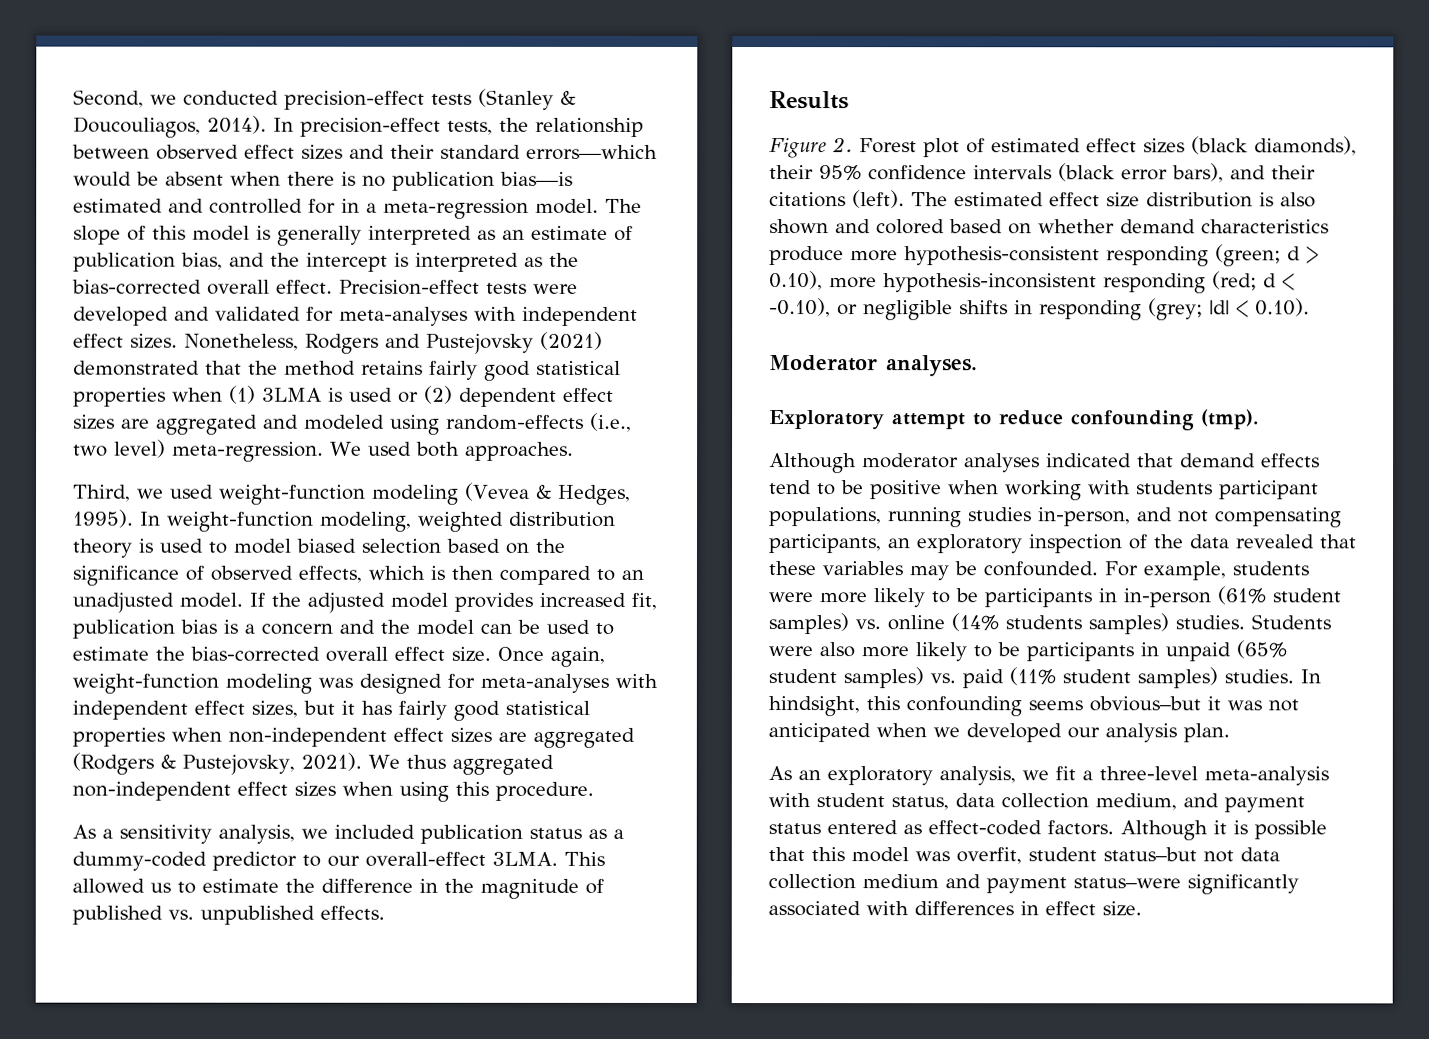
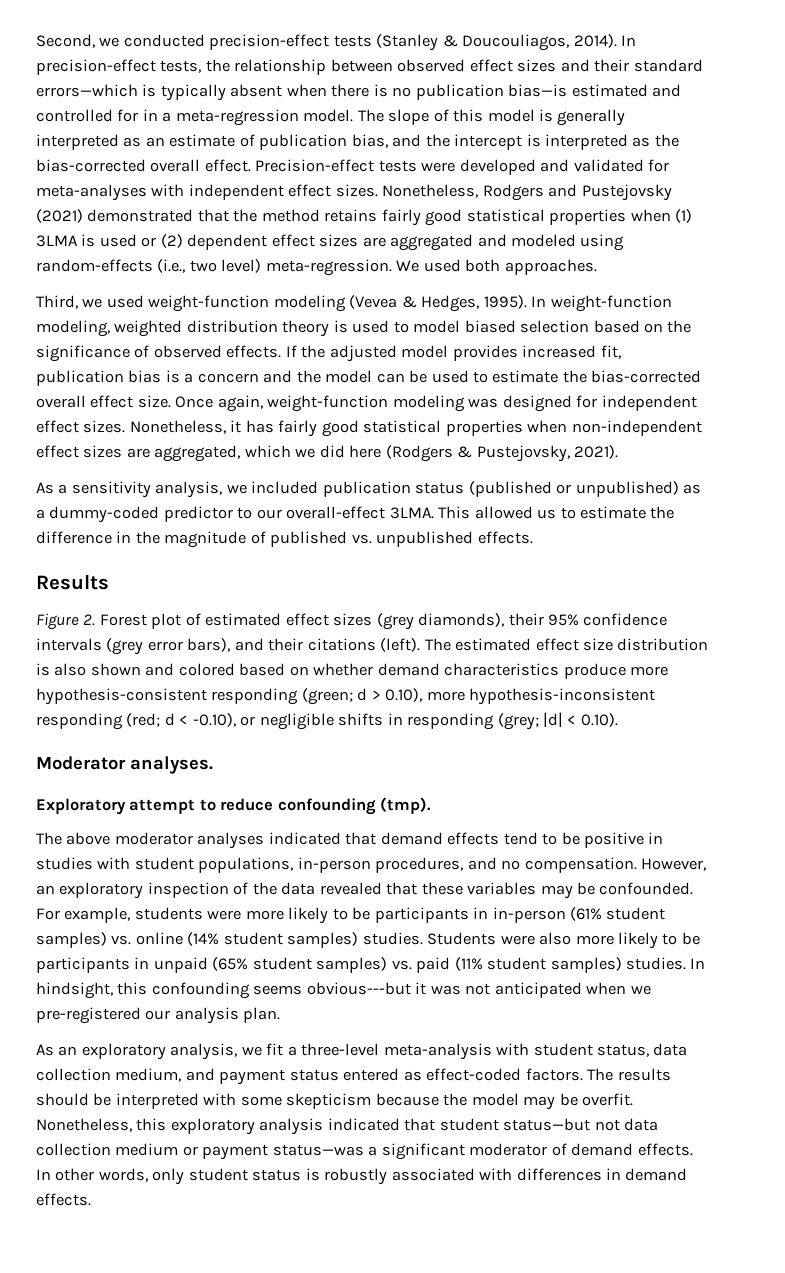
[73,171,159,187] would be -> [142,84,226,101] is typically
[298,565,644,585] [72,592,243,613] effects, which is then compared to an unadjusted model. -> [226,345,282,358] effects.
[480,673,658,693] [72,700,335,720] meta-analyses with independent effect sizes, but -> [601,395,697,411] [36,420,226,434] independent effect sizes. Nonetheless,
[533,727,635,748] aggregated -> [154,445,382,462] aggregated, which we did here
[367,754,554,775] [72,781,594,802] We thus aggregated non-independent effect sizes when using this procedure. -> (619, 452) none
(582, 833) none -> [468,481,679,497] (published or unpublished)
[1191,136,1248,155] (black -> [376,613,414,630] (grey
[1058,163,1115,182] (black -> [106,638,144,655] (grey
[769,453,857,474] Although -> [36,832,111,845] The above
[948,480,1319,501] [768,507,1342,528] [768,534,881,554] when working with students participant populations, running studies in-person, and not compensating participants, -> [648,832,664,844] [36,857,707,873] in studies with student populations, in-person procedures, and no compensation. However,
[1005,615,1082,630] students -> [223,932,283,945] student
[1089,696,1201,712] obvious–but -> [306,982,411,995] obvious---but
[966,723,1062,743] developed -> [36,1007,141,1024] pre-registered
[1120,820,1327,841] [768,847,1280,865] [768,874,1299,895] Although it is possible that this model was overfit, student status–but not data collection medium and payment status–were significantly -> [587,1068,671,1081] [36,1093,634,1110] [36,1118,659,1135] [36,1143,693,1160] [36,1168,388,1185] The results should be interpreted with some skepticism because the model may be overfit. Nonetheless, this exploratory analysis indicated that student status—but not data collection medium or payment status—was a significant moderator of demand effects. In other words, only student status is robustly
[1045,901,1142,917] effect size. -> [625,1168,688,1181] [36,1193,91,1206] demand effects.

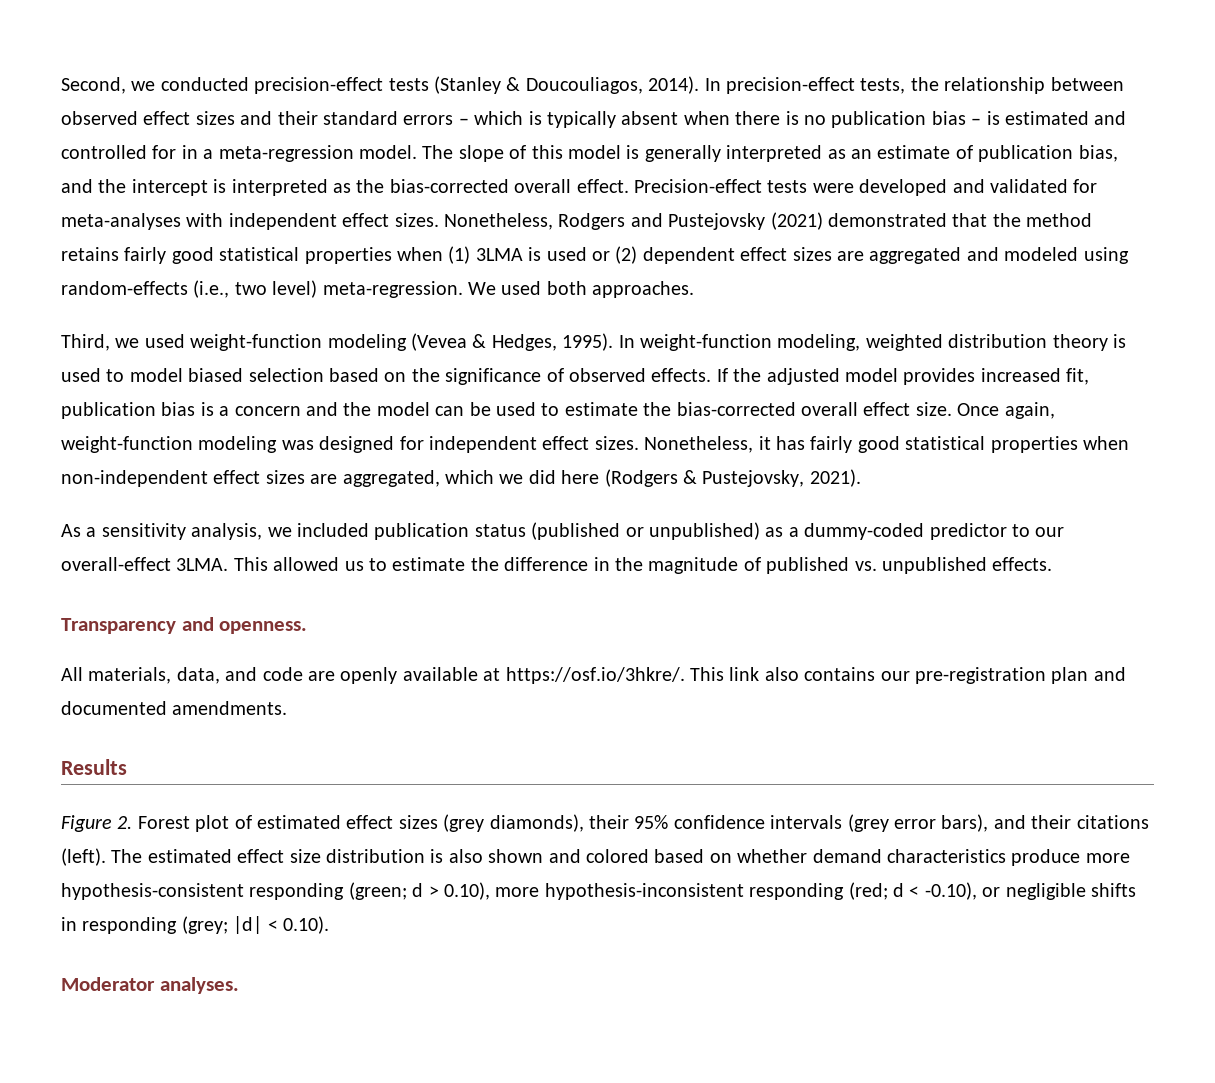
[36,84,138,97] errors—which -> [403,111,524,125] errors – which
[508,84,568,97] bias—is -> [931,111,1000,125] bias – is
(533, 537) none -> [61,617,308,634] [61,667,1126,684] [61,701,288,715] // Transparency and openness. // All materials, data, and code are openly available at https://osf.io/3hkre/. This link also contains our pre-registration plan and documented amendments.
[36,797,432,815] [36,832,664,849] [36,857,707,873] [36,882,694,899] [36,907,666,924] [36,932,700,949] [36,957,706,973] [36,982,651,999] [36,1007,281,1024] [36,1043,688,1060] [36,1068,671,1085] [36,1093,634,1110] [36,1118,659,1135] [36,1143,693,1160] [36,1168,688,1185] [36,1193,91,1206] // Exploratory attempt to reduce confounding (tmp). // The above moderator analyses indicated that demand effects tend to be positive in studies with student populations, in-person procedures, and no compensation. However, an exploratory inspection of the data revealed that these variables may be confounded. For example, students were more likely to be participants in in-person (61% student samples) vs. online (14% student samples) studies. Students were also more likely to be participants in unpaid (65% student samples) vs. paid (11% student samples) studies. In hindsight, this confounding seems obvious---but it was not anticipated when we pre-registered our analysis plan. // As an exploratory analysis, we fit a three-level meta-analysis with student status, data collection medium, and payment status entered as effect-coded factors. The results should be interpreted with some skepticism because the model may be overfit. Nonetheless, this exploratory analysis indicated that student status—but not data collection medium or payment status—was a significant moderator of demand effects. In other words, only student status is robustly associated with differences in demand effects. -> (239, 985) none

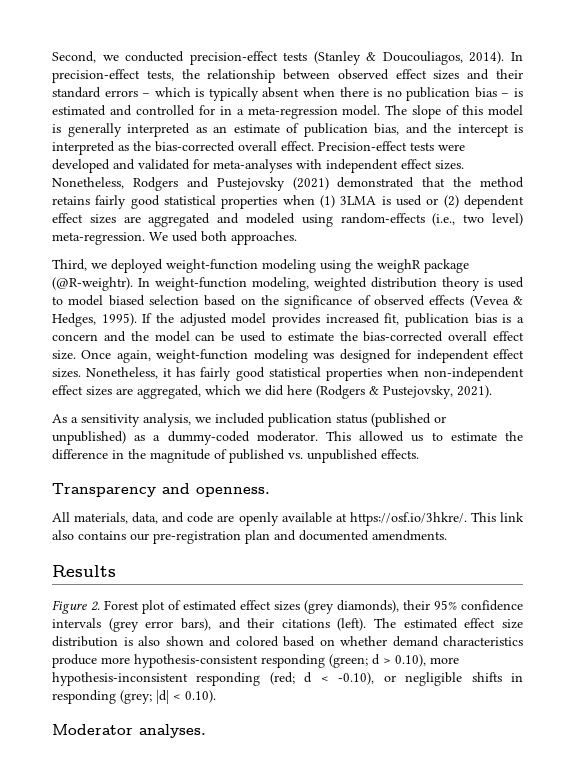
[144,333,614,351] used weight-function modeling (Vevea & Hedges, 1995). -> [111,259,469,273] [52,277,133,291] deployed weight-function modeling using the weighR package (@R-weightr).
[651,368,712,382] effects. -> [429,295,523,308] [52,313,137,327] effects (Vevea & Hedges, 1995).
[929,523,1065,540] [61,557,229,571] predictor to our overall-effect 3LMA. -> [256,431,318,442] moderator.

